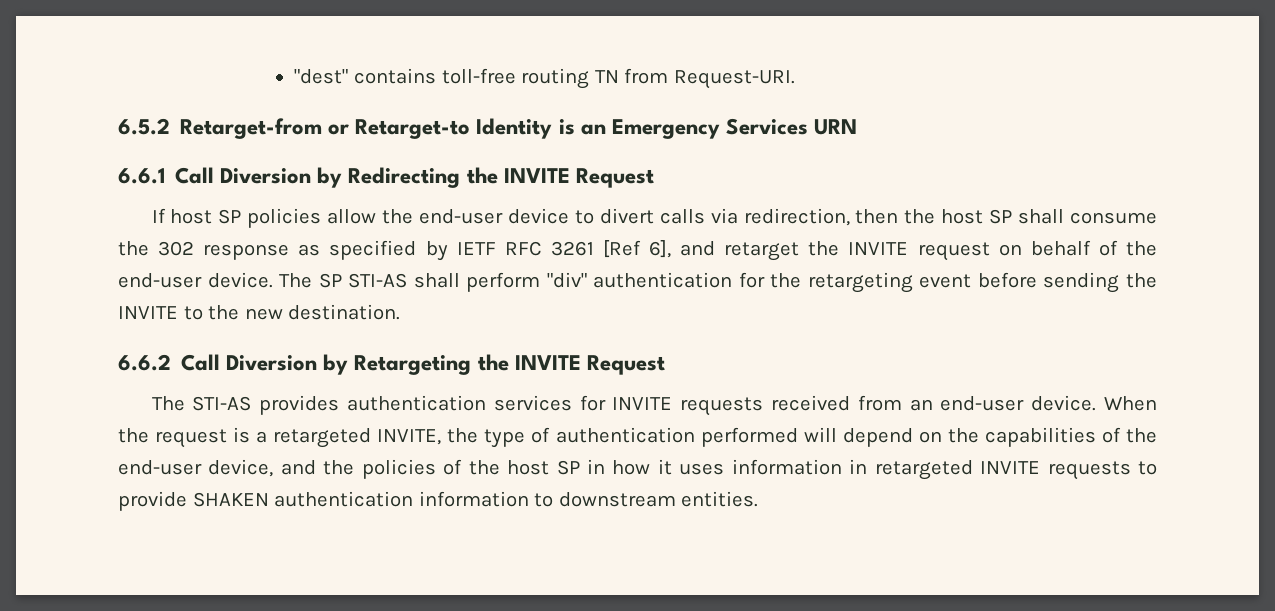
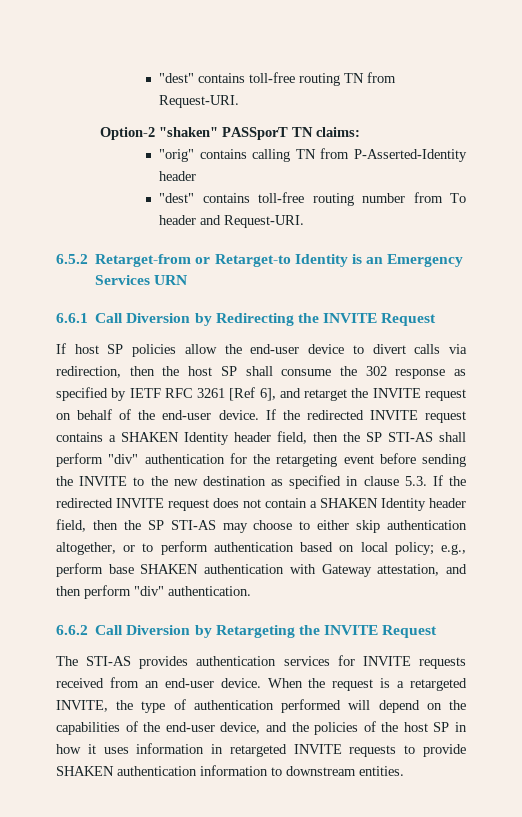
(795, 79) none -> [99,127,360,140] [159,148,467,162] [159,171,197,181] [159,192,466,206] [159,215,305,228] // Option-2 "shaken" PASSporT TN claims: // "orig" contains calling TN from P-Asserted-Identity header // "dest" contains toll-free routing number from To header and Request-URI.
[279,273,313,288] The -> [265,409,466,423] [56,431,360,445] If the redirected INVITE request contains a SHAKEN Identity header field, then the
[288,304,401,320] destination. -> [202,475,467,489] [56,498,466,511] [56,519,467,533] [56,541,467,555] [56,563,468,577] [56,585,251,599] destination as specified in clause 5.3. If the redirected INVITE request does not contain a SHAKEN Identity header field, then the SP STI-AS may choose to either skip authentication altogether, or to perform authentication based on local policy; e.g., perform base SHAKEN authentication with Gateway attestation, and then perform "div" authentication.

